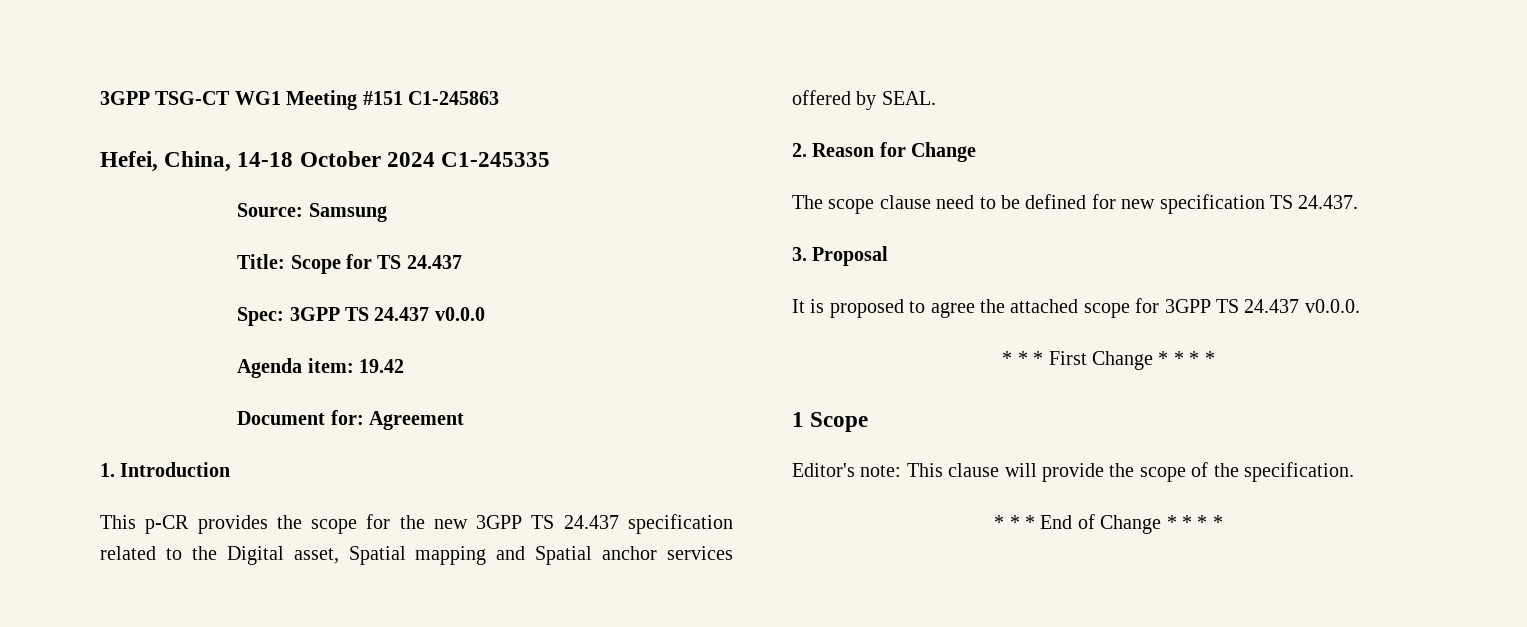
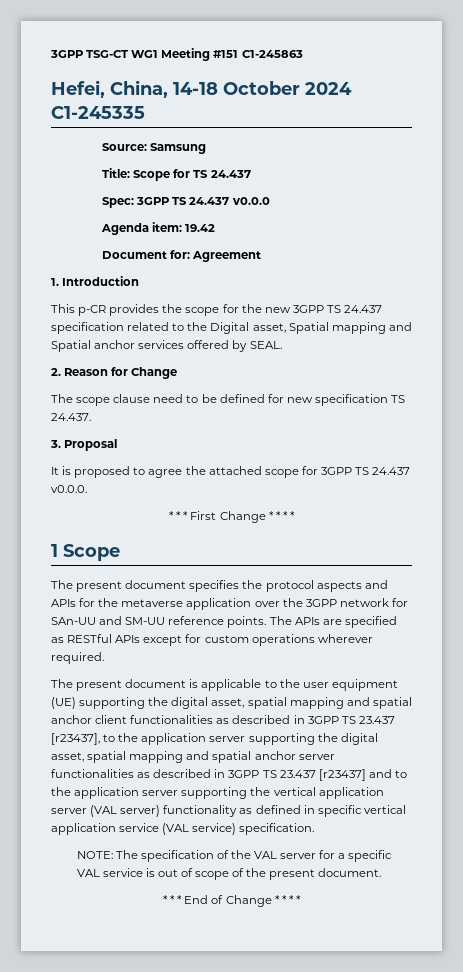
[792,463,1135,482] Editor's note: This clause will provide the -> [51,580,388,592] [51,598,408,610] [51,616,397,628] [51,634,373,646] [51,652,104,664] [51,679,398,691] [51,697,412,709] [51,715,395,724] [51,733,378,745] [51,751,335,763] [51,769,407,781] [51,787,384,799] [51,805,406,817] [51,823,315,835] [76,850,393,862] [76,868,193,877] The present document specifies the protocol aspects and APIs for the metaverse application over the 3GPP network for SAn-UU and SM-UU reference points. The APIs are specified as RESTful APIs except for custom operations wherever required. // The present document is applicable to the user equipment (UE) supporting the digital asset, spatial mapping and spatial anchor client functionalities as described in 3GPP TS 23.437 [r23437], to the application server supporting the digital asset, spatial mapping and spatial anchor server functionalities as described in 3GPP TS 23.437 [r23437] and to the application server supporting the vertical application server (VAL server) functionality as defined in specific vertical application service (VAL service) specification. // NOTE: The specification of the VAL server for a specific VAL service is out of
[1244,462,1354,482] specification. -> [269,868,382,880] present document.

